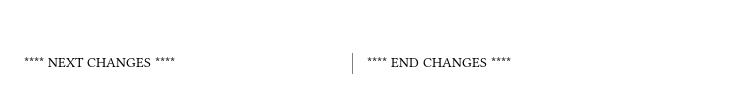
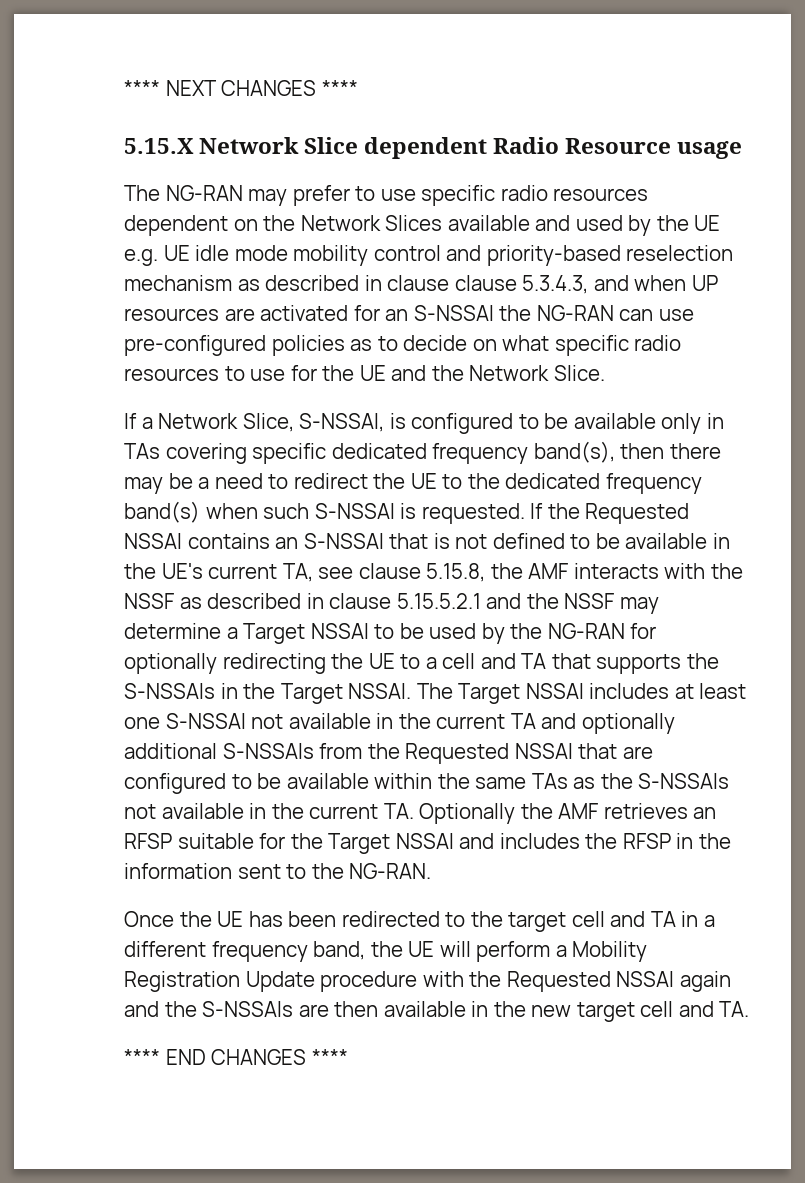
(175, 62) none -> [124,137,743,159] [124,185,649,206] [124,215,721,236] [124,245,734,266] [124,275,718,294] [124,305,694,321] [124,335,682,356] [124,365,605,381] [124,413,724,434] [124,441,721,464] [124,473,702,494] [124,501,690,524] [124,533,730,549] [124,563,743,582] [124,593,659,614] [124,623,657,644] [124,653,719,674] [124,683,747,704] [124,713,675,734] [124,743,653,764] [124,773,730,794] [124,803,717,824] [124,833,731,854] [124,863,432,879] [124,911,715,932] [124,941,648,962] [124,971,731,992] [124,1001,750,1022] // 5.15.X Network Slice dependent Radio Resource usage // The NG-RAN may prefer to use specific radio resources dependent on the Network Slices available and used by the UE e.g. UE idle mode mobility control and priority-based reselection mechanism as described in clause clause 5.3.4.3, and when UP resources are activated for an S-NSSAI the NG-RAN can use pre-configured policies as to decide on what specific radio resources to use for the UE and the Network Slice. // If a Network Slice, S-NSSAI, is configured to be available only in TAs covering specific dedicated frequency band(s), then there may be a need to redirect the UE to the dedicated frequency band(s) when such S-NSSAI is requested. If the Requested NSSAI contains an S-NSSAI that is not defined to be available in the UE's current TA, see clause 5.15.8, the AMF interacts with the NSSF as described in clause 5.15.5.2.1 and the NSSF may determine a Target NSSAI to be used by the NG-RAN for optionally redirecting the UE to a cell and TA that supports the S-NSSAIs in the Target NSSAI. The Target NSSAI includes at least one S-NSSAI not available in the current TA and optionally additional S-NSSAIs from the Requested NSSAI that are configured to be available within the same TAs as the S-NSSAIs not available in the current TA. Optionally the AMF retrieves an RFSP suitable for the Target NSSAI and includes the RFSP in the information sent to the NG-RAN. // Once the UE has been redirected to the target cell and TA in a different frequency band, the UE will perform a Mobility Registration Update procedure with the Requested NSSAI again and the S-NSSAIs are then available in the new target cell and TA.

